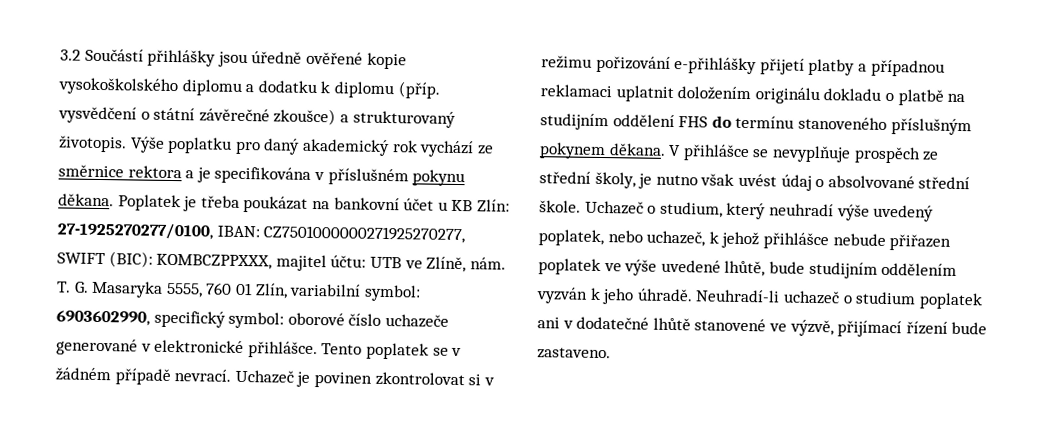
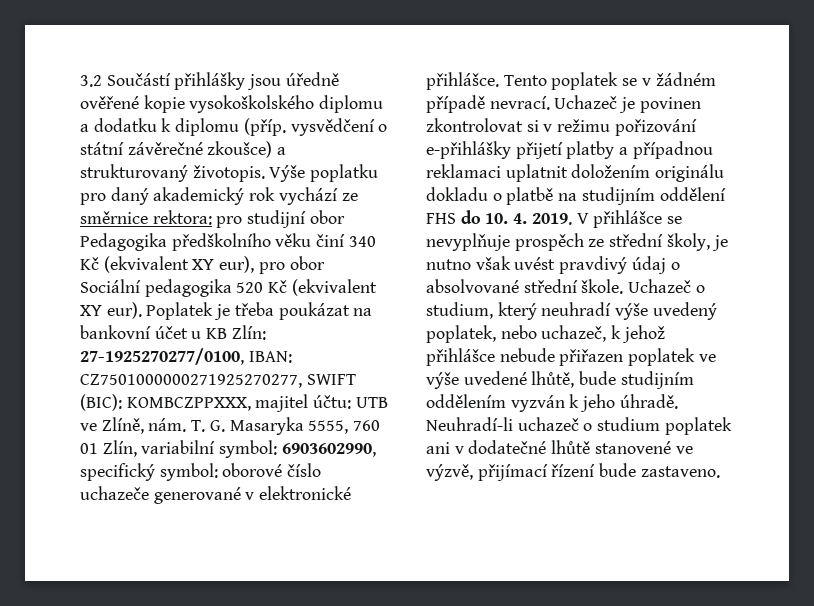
[127,165,466,187] [58,193,114,207] rektora a je specifikována v příslušném pokynu děkana. -> [152,210,345,228] [80,233,376,251] [80,256,325,274] [80,279,377,297] [80,302,142,319] rektora: pro studijní obor Pedagogika předškolního věku činí 340 Kč (ekvivalent XY eur), pro obor Sociální pedagogika 520 Kč (ekvivalent XY eur).
[735,115,972,136] [539,142,666,160] termínu stanoveného příslušným pokynem děkana. -> [485,213,572,225] 10. 4. 2019.
(777, 180) none -> [559,256,628,274] pravdivý

